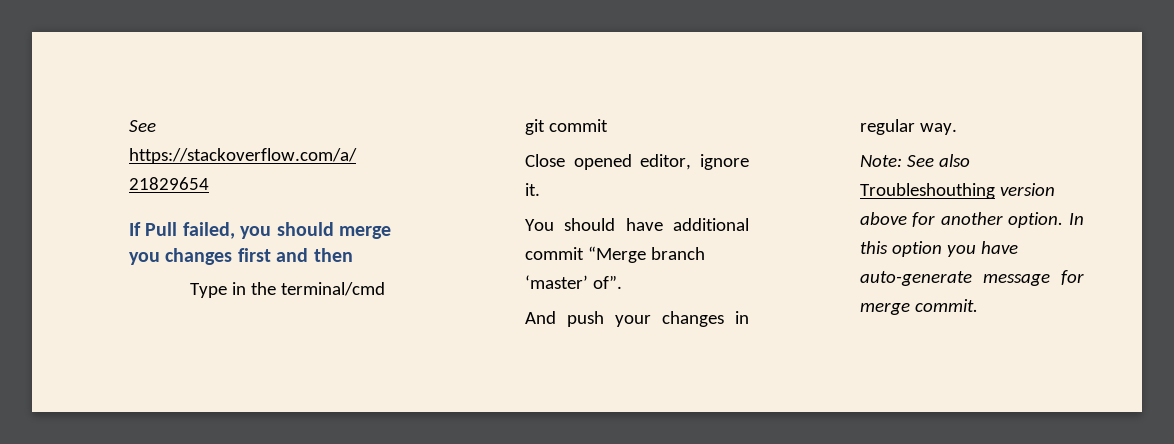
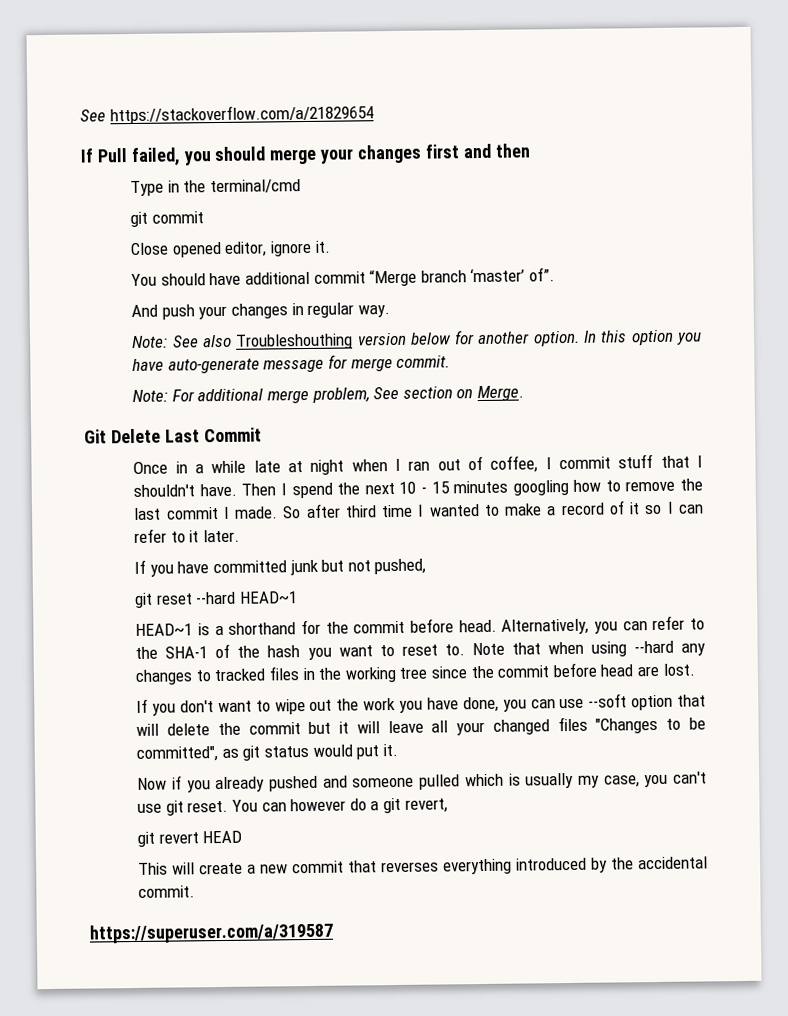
[129,252,160,265] you -> [320,148,355,164] your
[859,212,907,225] above -> [409,332,452,345] below
(978, 305) none -> [132,385,524,404] [84,427,262,444] [133,454,703,475] [133,478,703,499] [133,500,705,520] [134,528,241,543] [134,558,427,577] [134,591,299,608] [135,615,705,636] [135,640,706,661] [135,662,695,685] [136,693,706,716] [136,716,706,736] [136,743,398,762] [137,771,707,793] [137,797,448,816] [137,830,243,847] [138,856,708,875] [138,885,196,898] [89,922,333,944] // Note: For additional merge problem, See section on Merge. // Git Delete Last Commit // Once in a while late at night when I ran out of coffee, I commit stuff that I shouldn't have. Then I spend the next 10 - 15 minutes googling how to remove the last commit I made. So after third time I wanted to make a record of it so I can refer to it later. // If you have committed junk but not pushed, // git reset --hard HEAD~1 // HEAD~1 is a shorthand for the commit before head. Alternatively, you can refer to the SHA-1 of the hash you want to reset to. Note that when using --hard any changes to tracked files in the working tree since the commit before head are lost. // If you don't want to wipe out the work you have done, you can use --soft option that will delete the commit but it will leave all your changed files "Changes to be committed", as git status would put it. // Now if you already pushed and someone pulled which is usually my case, you can't use git reset. You can however do a git revert, // git revert HEAD // This will create a new commit that reverses everything introduced by the accidental commit. // https://superuser.com/a/319587

